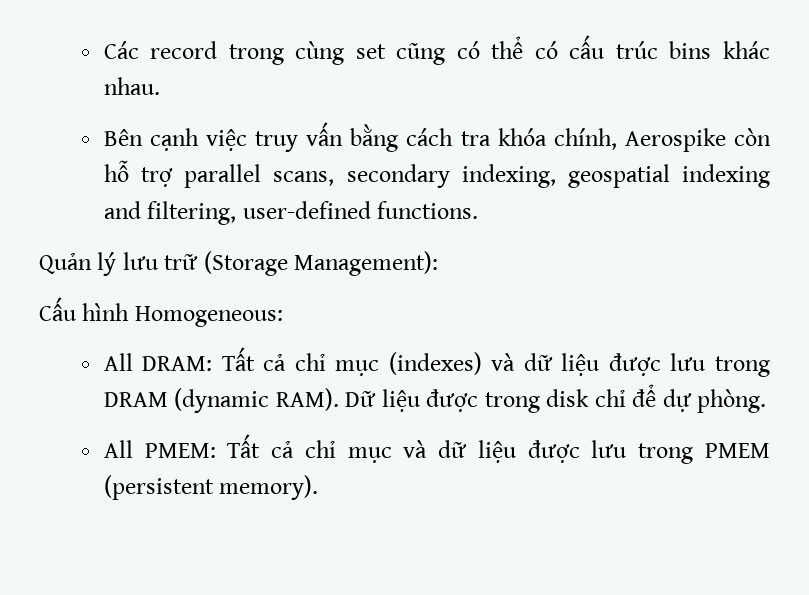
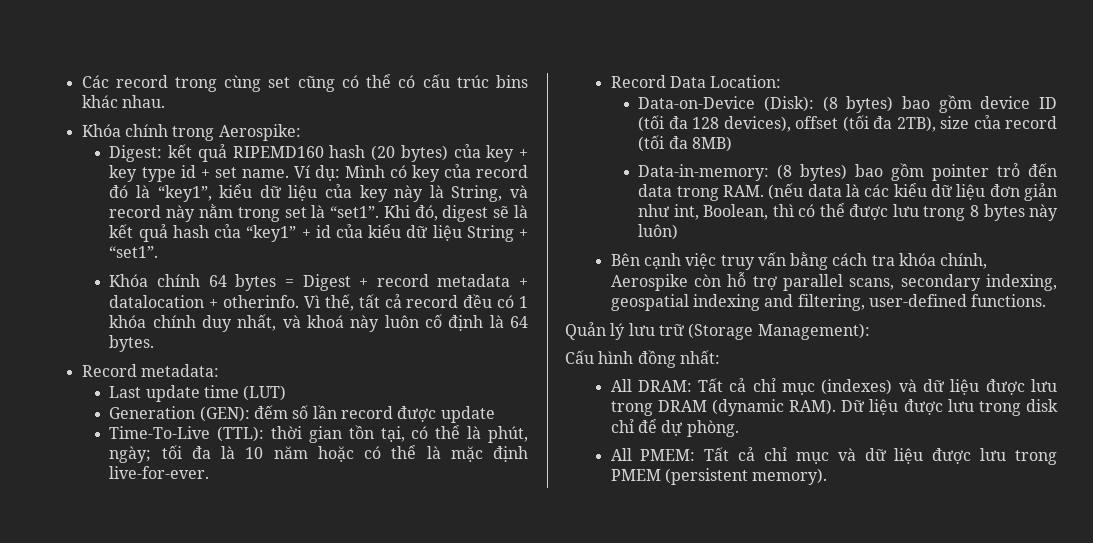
(160, 86) none -> [81,124,301,141] [109,144,528,162] [109,164,528,182] [109,184,529,202] [109,204,529,222] [109,224,529,242] [109,246,159,258] [109,274,529,291] [109,294,529,311] [109,314,529,332] [109,335,155,352] [81,364,219,377] [109,385,287,402] [109,405,495,423] [109,425,529,443] [109,445,528,463] [109,466,210,479] [610,75,782,88] [638,95,1057,113] [638,115,1057,132] [638,135,733,152] [638,163,1057,181] [638,183,1057,201] [638,203,1058,221] [638,224,679,240] // Khóa chính trong Aerospike: // Digest: kết quả RIPEMD160 hash (20 bytes) của key + key type id + set name. Ví dụ: Mình có key của record đó là “key1”, kiểu dữ liệu của key này là String, và record này nằm trong set là “set1”. Khi đó, digest sẽ là kết quả hash của “key1” + id của kiểu dữ liệu String + “set1”. // Khóa chính 64 bytes = Digest + record metadata + datalocation + otherinfo. Vì thế, tất cả record đều có 1 khóa chính duy nhất, và khoá này luôn cố định là 64 bytes. // Record metadata: // Last update time (LUT) // Generation (GEN): đếm số lần record được update // Time-To-Live (TTL): thời gian tồn tại, có thể là phút, ngày; tối đa là 10 năm hoặc có thể là mặc định live-for-ever. // Record Data Location: // Data-on-Device (Disk): (8 bytes) bao gồm device ID (tối đa 128 devices), offset (tối đa 2TB), size của record (tối đa 8MB) // Data-in-memory: (8 bytes) bao gồm pointer trỏ đến data trong RAM. (nếu data là các kiểu dữ liệu đơn giản như int, Boolean, thì có thể được lưu trong 8 bytes này luôn)
[134,306,283,327] Homogeneous: -> [637,350,720,368] đồng nhất:
(479, 400) none -> [947,399,974,412] lưu

